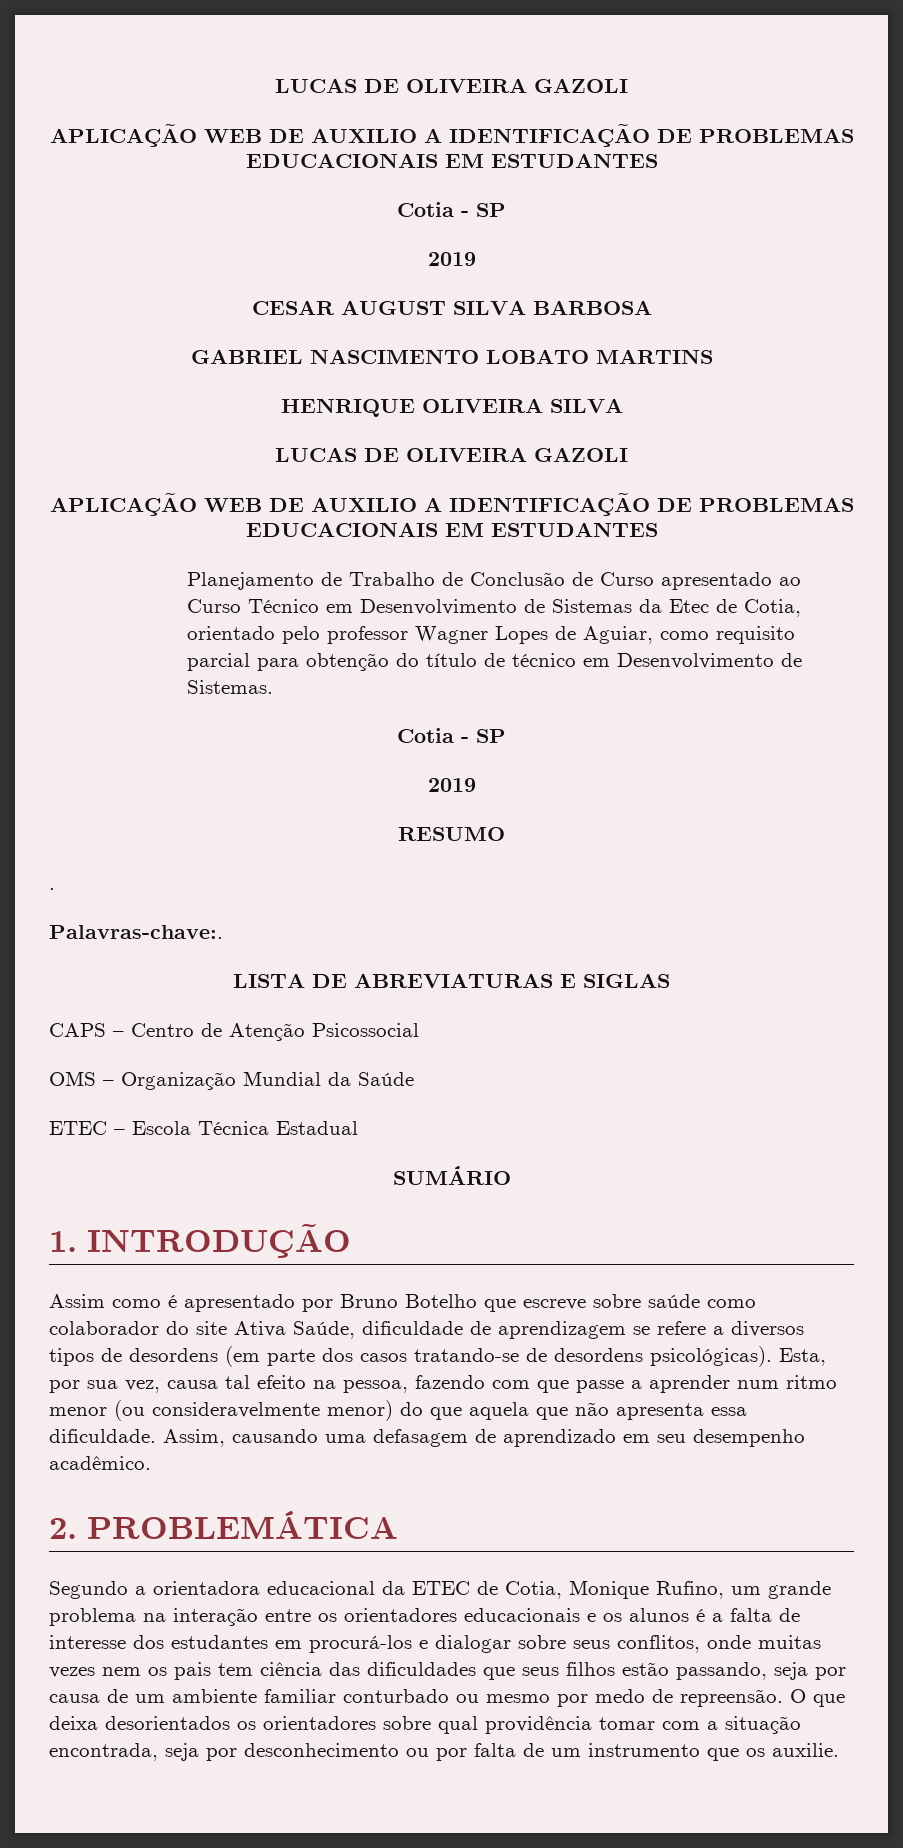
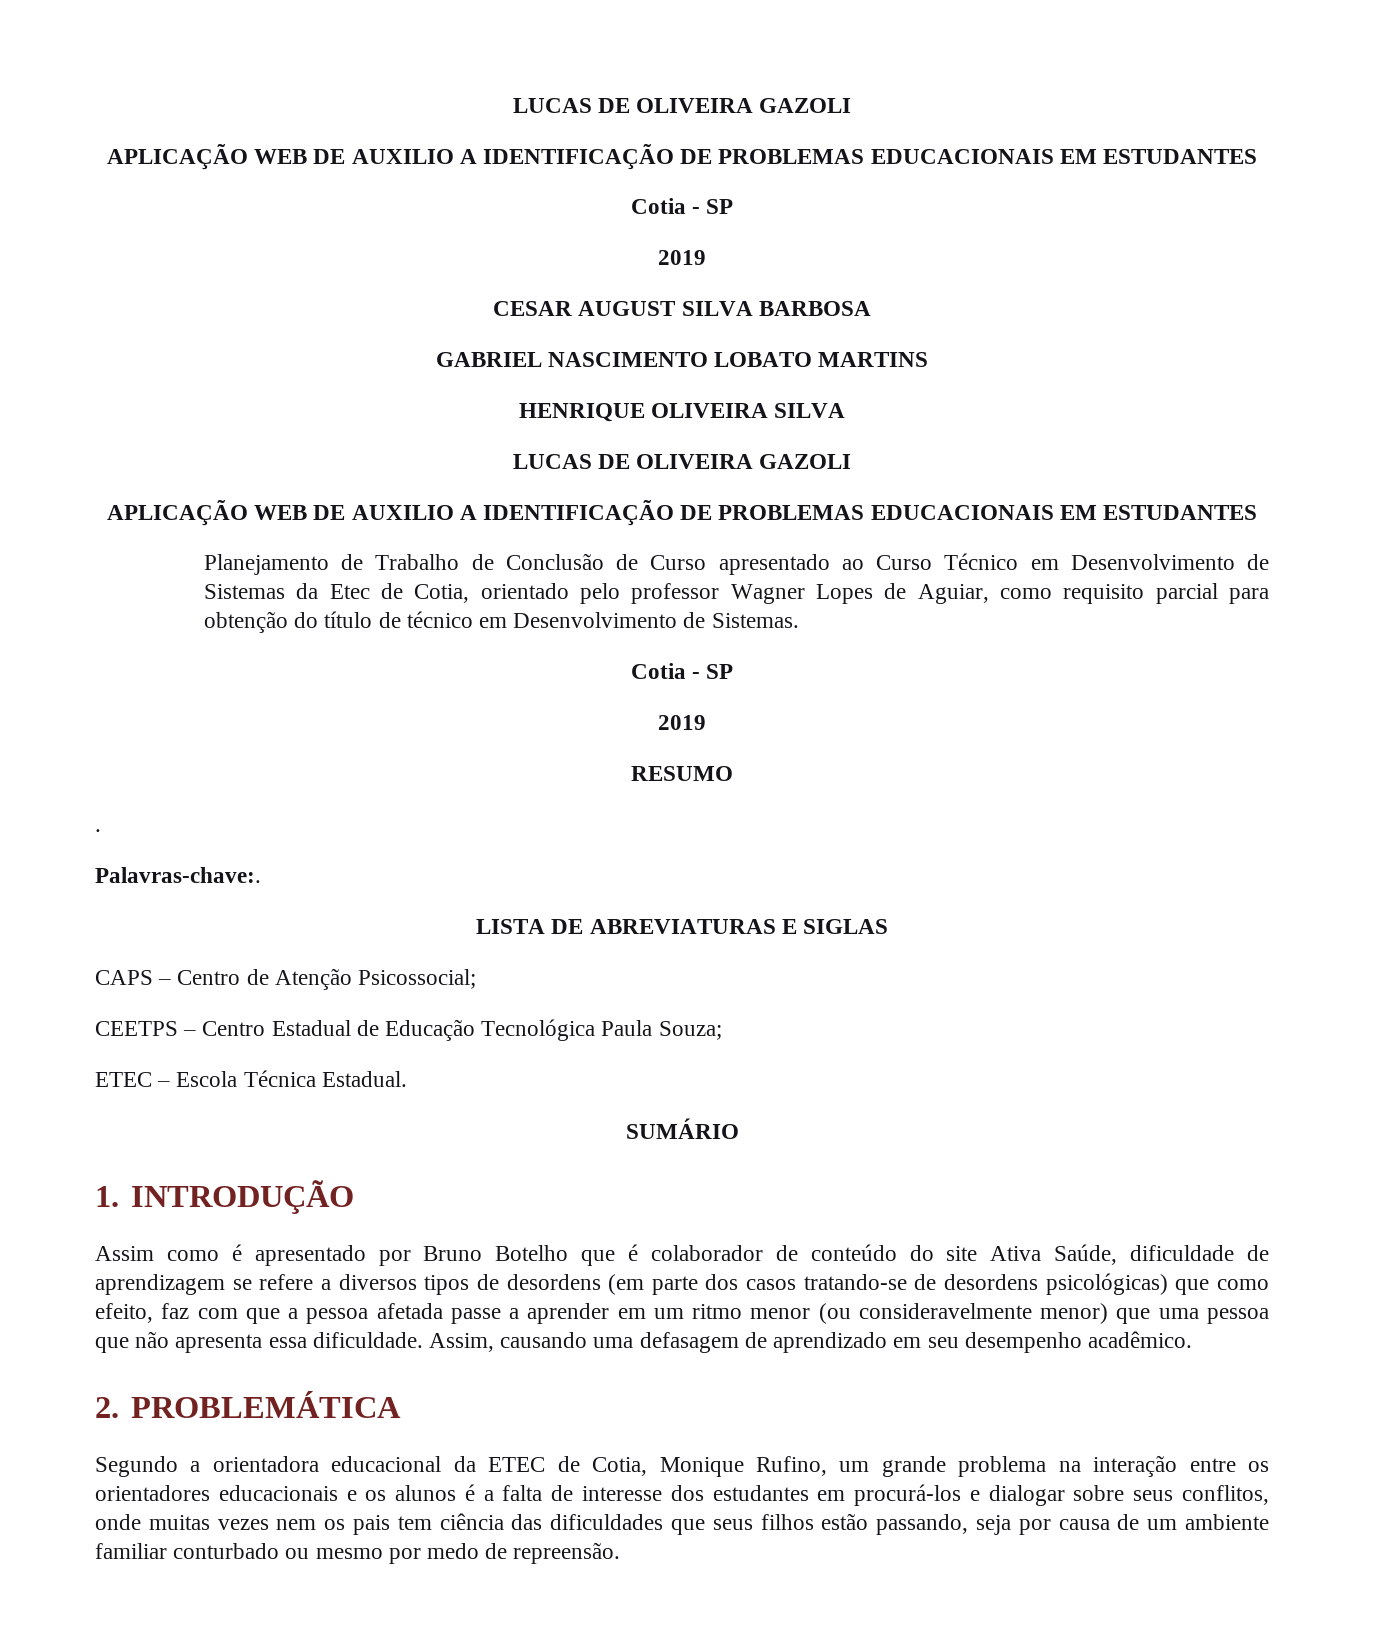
[312,1023,419,1037] [49,1071,414,1090] Psicossocial // OMS – Organização Mundial da Saúde -> [358,969,477,989] [95,1019,722,1041] Psicossocial; // CEETPS – Centro Estadual de Educação Tecnológica Paula Souza;
[276,1121,358,1135] Estadual -> [321,1071,407,1087] Estadual.
[523,1294,756,1310] [49,1321,159,1335] escreve sobre saúde como colaborador -> [628,1244,897,1261] é colaborador de conteúdo
[650,1346,826,1367] [49,1375,569,1393] psicológicas). Esta, por sua vez, causa tal efeito na pessoa, fazendo com que -> [1045,1273,1269,1295] [95,1303,443,1324] psicológicas) que como efeito, faz com que a pessoa afetada
[737,1380,779,1389] num -> [617,1308,684,1319] em um
[400,1402,529,1420] do que aquela -> [1116,1308,1270,1324] que uma pessoa
[790,1689,845,1707] [49,1716,801,1734] [49,1743,839,1761] O que deixa desorientados os orientadores sobre qual providência tomar com a situação encontrada, seja por desconhecimento ou por falta de um instrumento que os auxilie. -> (621, 1553) none

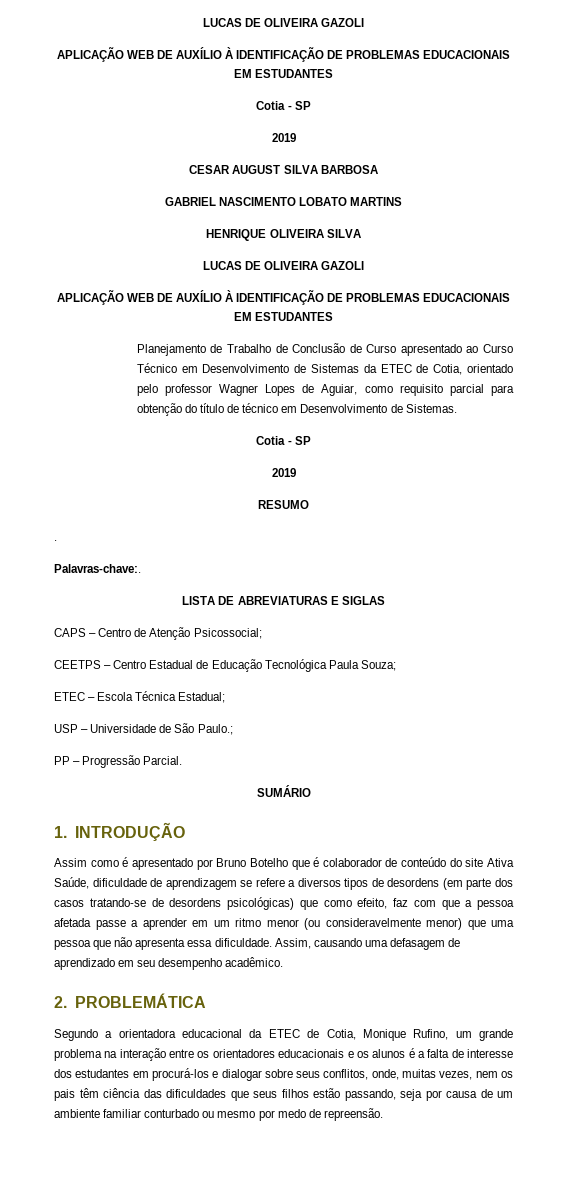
[512,98,852,113] [106,144,477,170] LUCAS DE OLIVEIRA GAZOLI // APLICAÇÃO WEB DE AUXILIO A -> [202,18,365,27] [56,47,233,62] LUCAS DE OLIVEIRA GAZOLI // APLICAÇÃO WEB DE AUXÍLIO À
[351,505,477,520] AUXILIO A -> [175,290,233,302] AUXÍLIO À
[329,584,370,599] Etec -> [380,364,412,373] ETEC
[321,1071,407,1087] Estadual. -> [178,692,226,703] [54,723,233,735] [54,755,183,768] Estadual; // USP – Universidade de São Paulo.; // PP – Progressão Parcial.
[95,1514,269,1530] onde muitas vezes -> [371,1069,473,1080] onde, muitas vezes,
[397,1516,432,1530] tem -> [79,1088,99,1098] têm

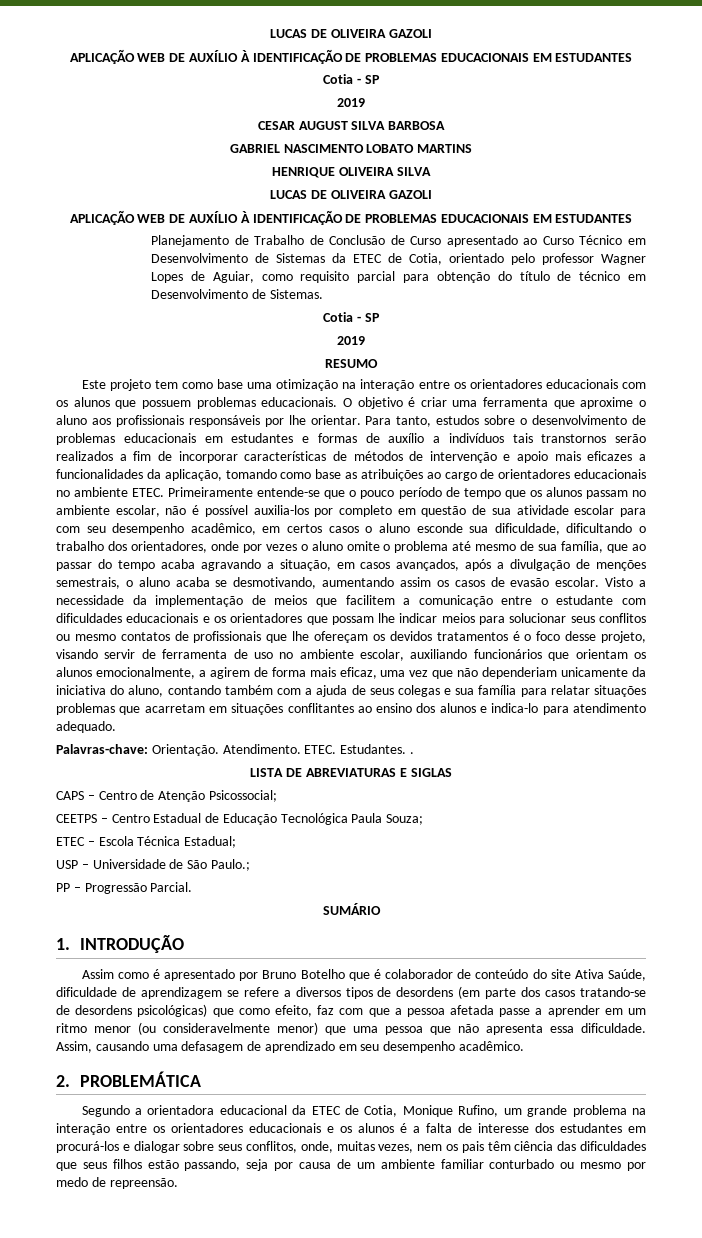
(309, 504) none -> [81,379,646,391] [56,397,646,409] [56,415,646,427] [56,433,646,445] [56,451,646,463] [56,469,646,481] [56,487,646,499] [56,505,646,517] [56,523,647,535] [56,541,646,553] [56,559,647,571] [56,577,646,589] [56,595,646,607] [56,613,647,625] [56,631,647,643] [56,649,646,661] [56,667,647,679] [56,685,646,697] [56,703,647,715] [56,721,116,733] [56,744,407,756] Este projeto tem como base uma otimização na interação entre os orientadores educacionais com os alunos que possuem problemas educacionais. O objetivo é criar uma ferramenta que aproxime o aluno aos profissionais responsáveis por lhe orientar. Para tanto, estudos sobre o desenvolvimento de problemas educacionais em estudantes e formas de auxílio a indivíduos tais transtornos serão realizados a fim de incorporar características de métodos de intervenção e apoio mais eficazes a funcionalidades da aplicação, tomando como base as atribuições ao cargo de orientadores educacionais no ambiente ETEC. Primeiramente entende-se que o pouco período de tempo que os alunos passam no ambiente escolar, não é possível auxilia-los por completo em questão de sua atividade escolar para com seu desempenho acadêmico, em certos casos o aluno esconde sua dificuldade, dificultando o trabalho dos orientadores, onde por vezes o aluno omite o problema até mesmo de sua família, que ao passar do tempo acaba agravando a situação, em casos avançados, após a divulgação de menções semestrais, o aluno acaba se desmotivando, aumentando assim os casos de evasão escolar. Visto a necessidade da implementação de meios que facilitem a comunicação entre o estudante com dificuldades educacionais e os orientadores que possam lhe indicar meios para solucionar seus conflitos ou mesmo contatos de profissionais que lhe ofereçam os devidos tratamentos é o foco desse projeto, visando servir de ferramenta de uso no ambiente escolar, auxiliando funcionários que orientam os alunos emocionalmente, a agirem de forma mais eficaz, uma vez que não dependeriam unicamente da iniciativa do aluno, contando também com a ajuda de seus colegas e sua família para relatar situações problemas que acarretam em situações conflitantes ao ensino dos alunos e indica-lo para atendimento adequado. // Palavras-chave: Orientação. Atendimento. ETEC. Estudantes.
[54,564,141,573] // Palavras-chave:. -> (414, 753) none

